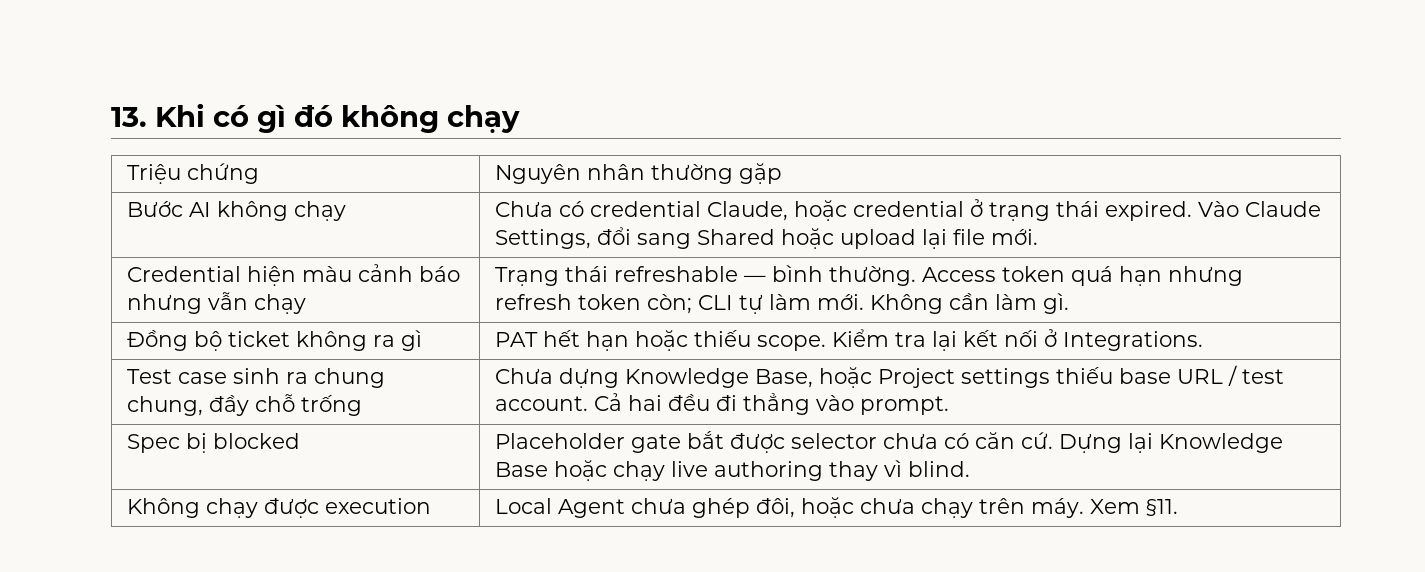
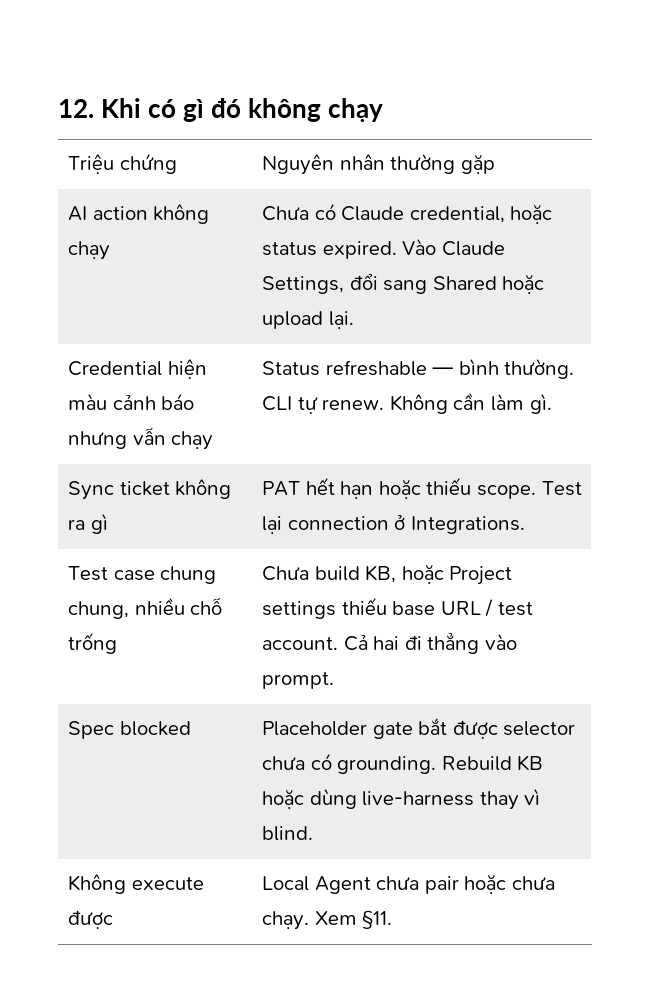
[111,107,147,127] 13. -> [58,99,94,118] 12.
[126,201,211,217] Bước AI -> [68,206,148,221] AI action
[589,199,1099,221] credential Claude, hoặc credential ở trạng thái -> [341,204,553,224] [262,242,318,256] Claude credential, hoặc status
[921,229,1038,249] lại file mới. -> [328,311,354,329] lại.
[494,266,608,286] Trạng thái -> [262,361,321,376] Status
[921,266,1243,286] [494,294,864,314] Access token quá hạn nhưng refresh token còn; CLI tự làm mới. -> [262,396,385,414] CLI tự renew.
[126,330,222,351] Đồng bộ -> [68,481,115,500] Sync
[831,329,1038,351] Kiểm tra lại kết nối -> [541,481,582,496] [262,516,389,534] Test lại connection
[232,368,308,384] sinh ra -> (155, 575) none
[208,395,249,416] đầy -> [134,597,185,615] nhiều
[558,368,813,388] dựng Knowledge Base, -> [314,565,397,583] build KB,
[667,394,710,411] đều -> (400, 643) none
[185,433,207,453] bị -> (115, 730) none
[974,432,1283,453] [494,460,823,481] căn cứ. Dựng lại Knowledge Base hoặc chạy live authoring -> [337,755,544,774] [262,788,475,809] grounding. Rebuild KB hoặc dùng live-harness
[205,498,431,518] chạy được execution -> [131,877,204,890] [68,910,114,929] execute được
[691,497,1084,518] ghép đôi, hoặc chưa chạy trên máy. -> [424,874,556,894] [262,911,310,930] pair hoặc chưa chạy.

